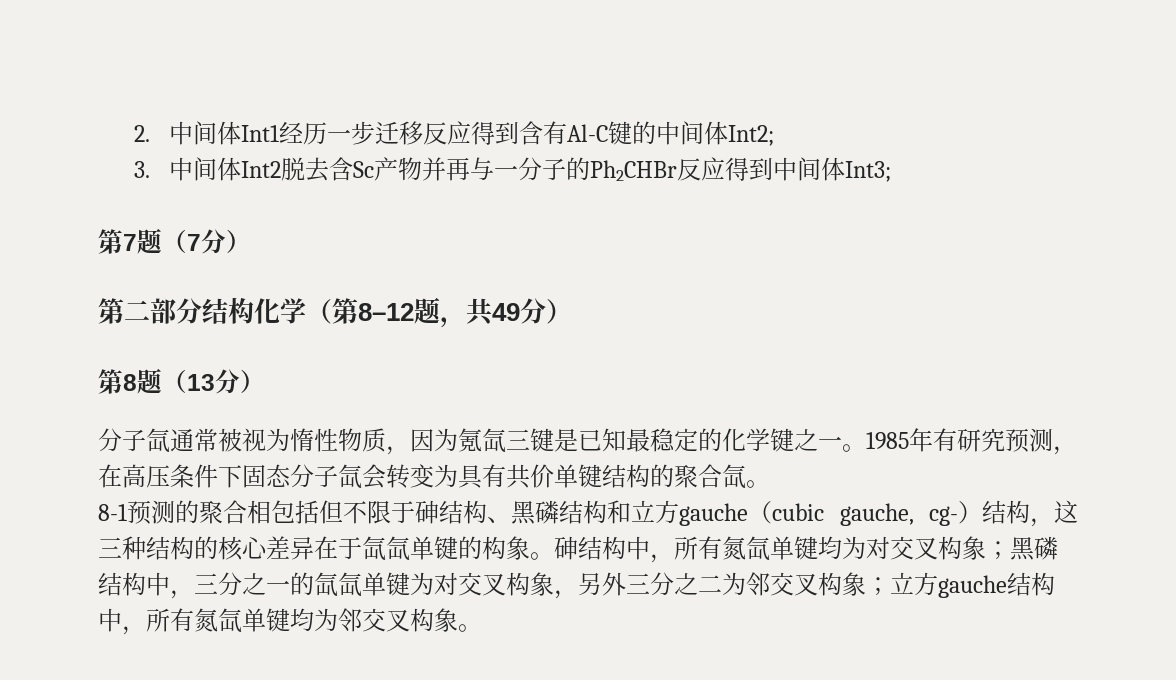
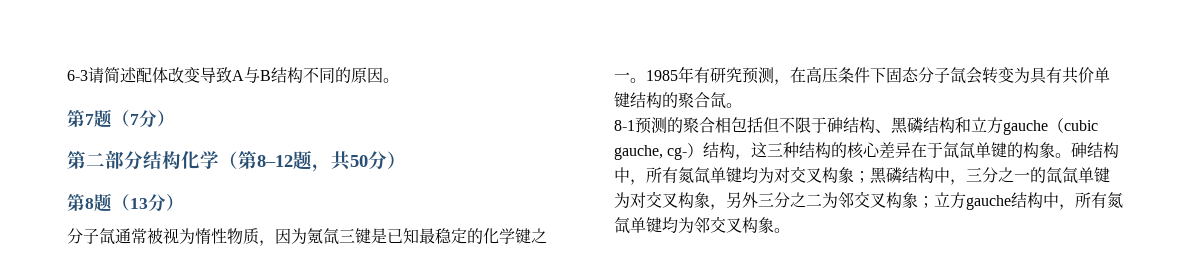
[133,121,775,146] [133,157,892,182] 2.中间体Int1经历一步迁移反应得到含有Al-C键的中间体Int2; // 3.中间体Int2脱去含Sc产物并再与一分子的Ph2CHBr反应得到中间体Int3; -> [67,67,399,83] 6-3请简述配体改变导致A与B结构不同的原因。
[492,303,520,321] 49 -> [350,155,368,167] 50

